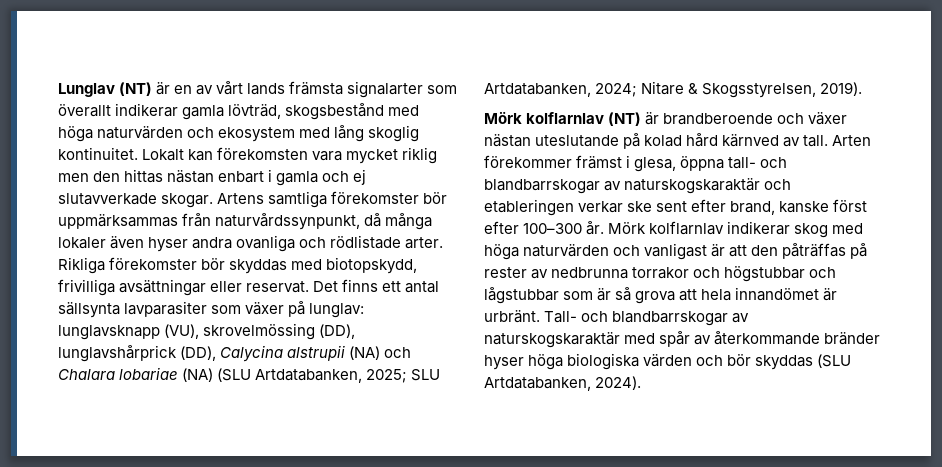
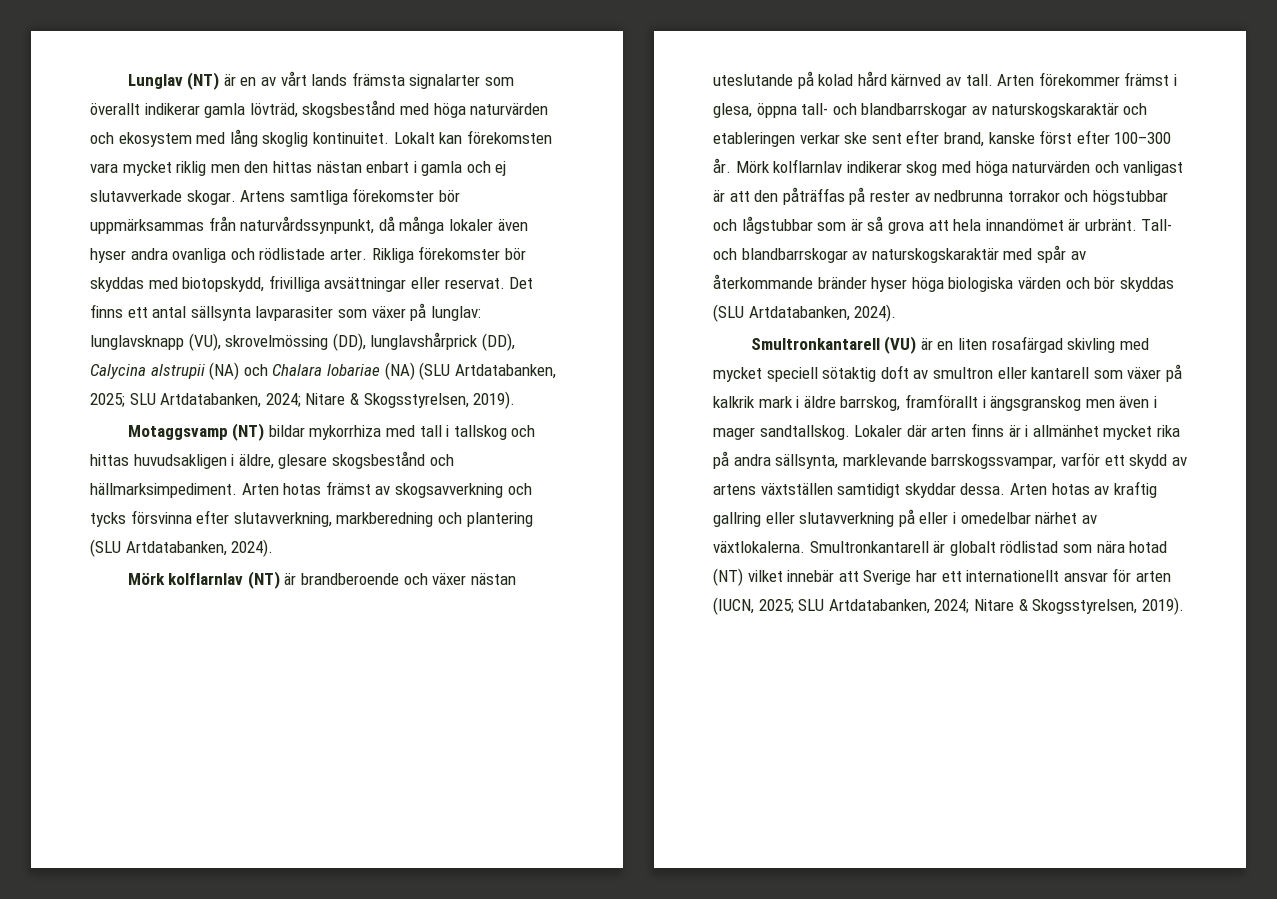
(863, 89) none -> [127,423,536,441] [90,451,454,469] [90,481,532,498] [90,510,533,527] [90,539,274,557] // Motaggsvamp (NT) bildar mykorrhiza med tall i tallskog och hittas huvudsakligen i äldre, glesare skogsbestånd och hällmarksimpediment. Arten hotas främst av skogsavverkning och tycks försvinna efter slutavverkning, markberedning och plantering (SLU Artdatabanken, 2024).
(642, 383) none -> [750,336,1149,354] [713,364,1182,382] [713,394,1157,411] [713,423,1180,440] [713,451,1187,469] [713,481,1157,498] [713,509,1097,527] [713,541,1168,556] [713,568,1171,586] [713,597,1184,615] // Smultronkantarell (VU) är en liten rosafärgad skivling med mycket speciell sötaktig doft av smultron eller kantarell som växer på kalkrik mark i äldre barrskog, framförallt i ängsgranskog men även i mager sandtallskog. Lokaler där arten finns är i allmänhet mycket rika på andra sällsynta, marklevande barrskogssvampar, varför ett skydd av artens växtställen samtidigt skyddar dessa. Arten hotas av kraftig gallring eller slutavverkning på eller i omedelbar närhet av växtlokalerna. Smultronkantarell är globalt rödlistad som nära hotad (NT) vilket innebär att Sverige har ett internationellt ansvar för arten (IUCN, 2025; SLU Artdatabanken, 2024; Nitare & Skogsstyrelsen, 2019).

